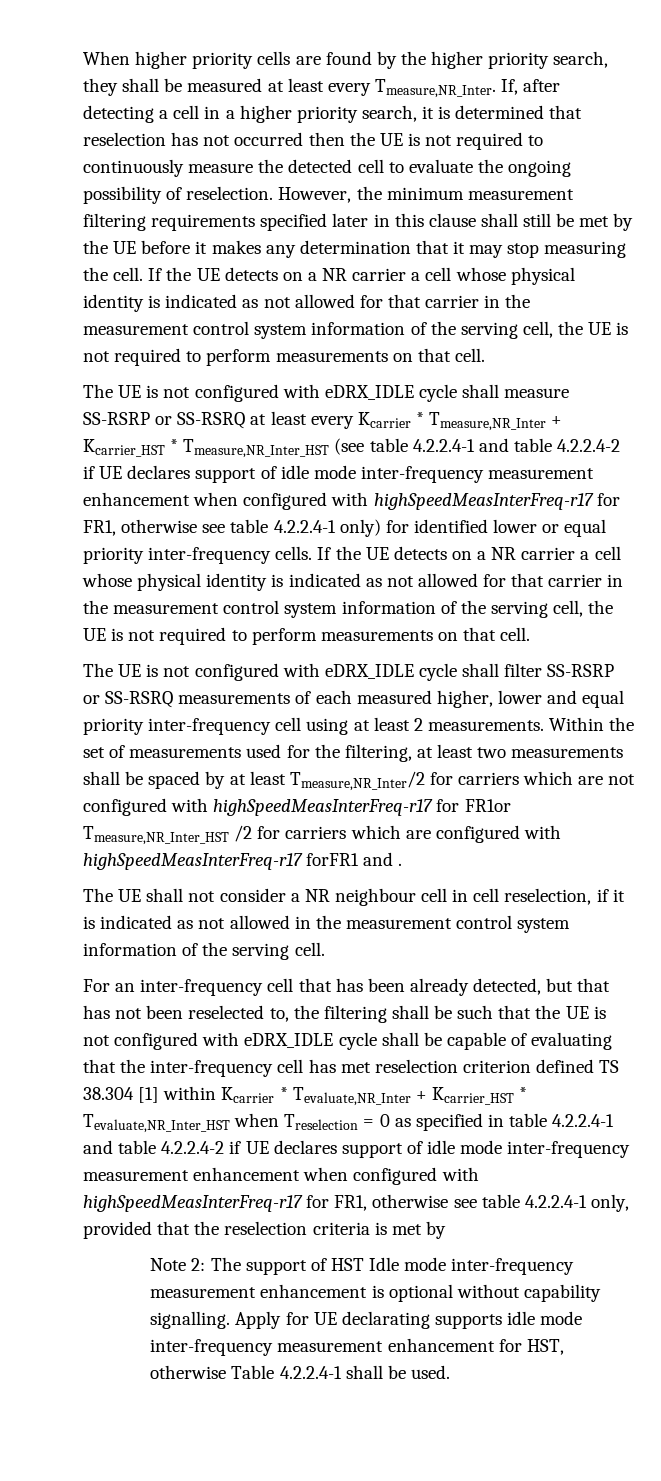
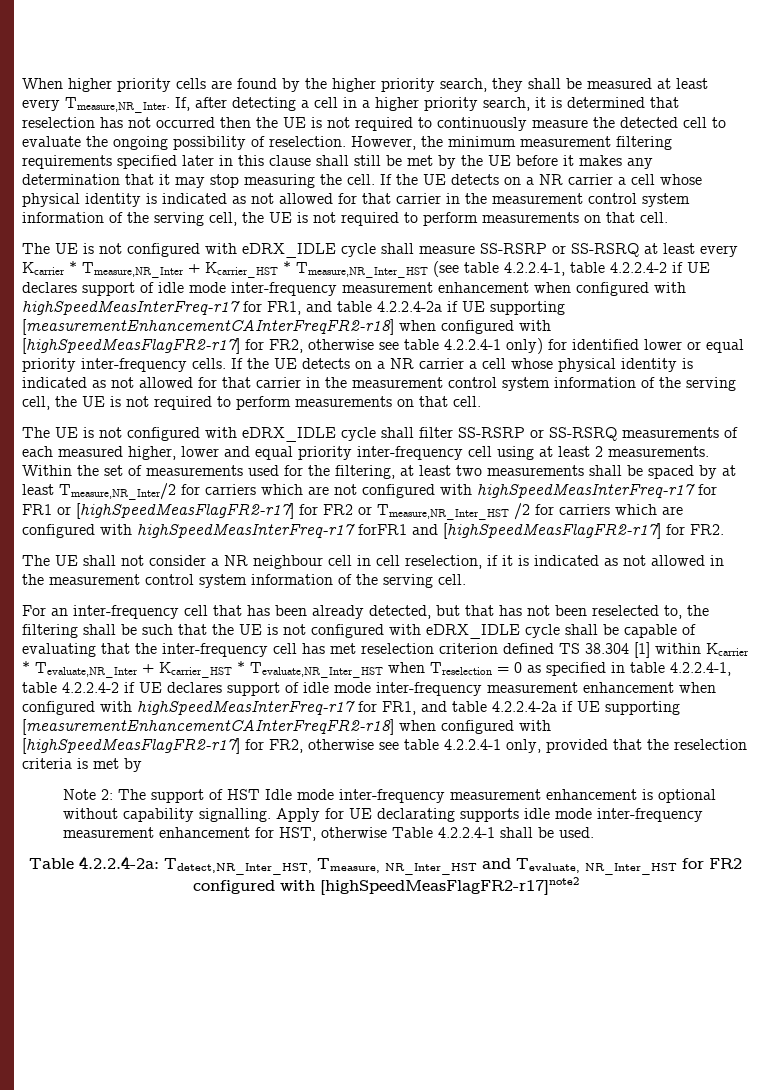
[412,438,509,452] 4.2.2.4-1 and -> [504,262,565,276] 4.2.2.4-1,
(116, 528) none -> [306,301,565,315] [22,319,551,335] [22,338,303,354] and table 4.2.2.4-2a if UE supporting [measurementEnhancementCAInterFreqFR2-r18] when configured with [highSpeedMeasFlagFR2-r17] for FR2,
[464,799,511,812] FR1or -> [22,503,372,519] FR1 or [highSpeedMeasFlagFR2-r17] for FR2 or
[398,863,403,866] . -> [443,523,724,539] [highSpeedMeasFlagFR2-r17] for FR2.
[552,1114,615,1127] [83,1140,113,1154] 4.2.2.4-1 and -> [670,662,731,676] 4.2.2.4-1,
(368, 1203) none -> [421,701,680,715] [22,719,551,735] [22,738,303,754] and table 4.2.2.4-2a if UE supporting [measurementEnhancementCAInterFreqFR2-r18] when configured with [highSpeedMeasFlagFR2-r17] for FR2,
(451, 1372) none -> [29,856,742,875] [192,877,579,895] // Table 4.2.2.4-2a: Tdetect,NR_Inter_HST, Tmeasure, NR_Inter_HST and Tevaluate, NR_Inter_HST for FR2 configured with [highSpeedMeasFlagFR2-r17]note2

